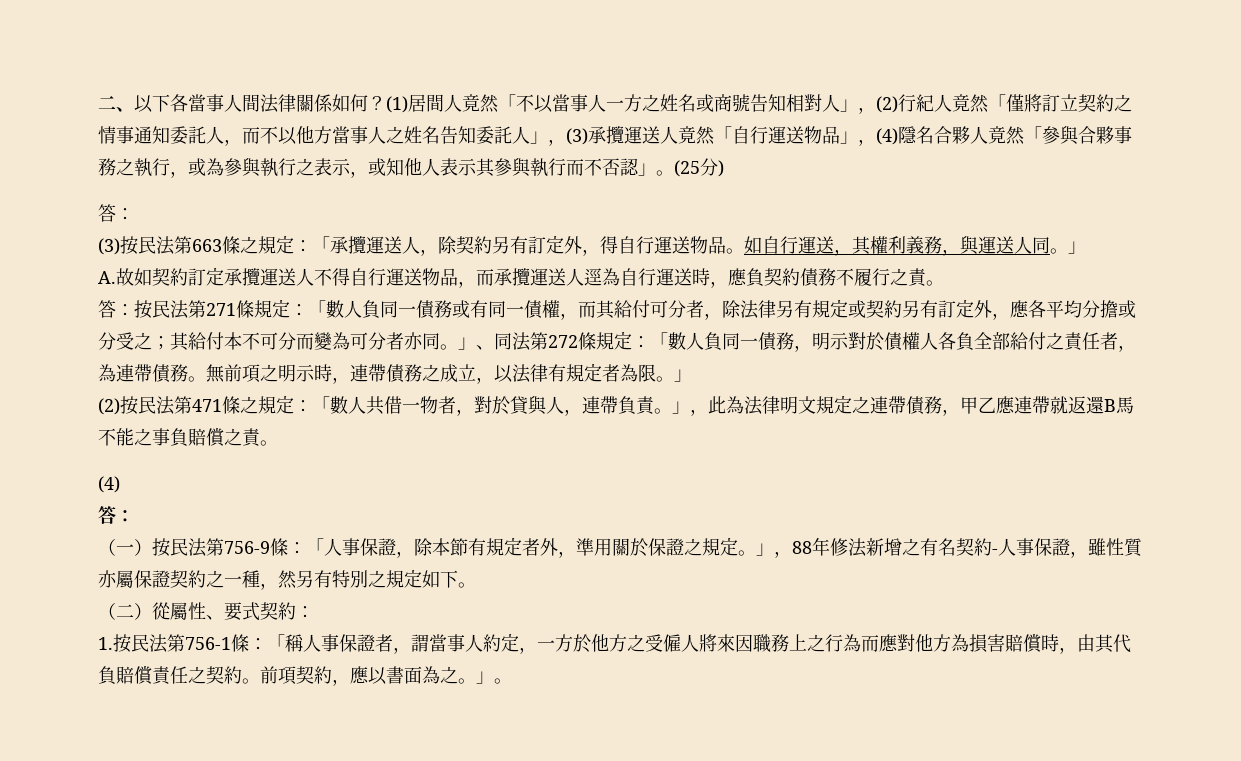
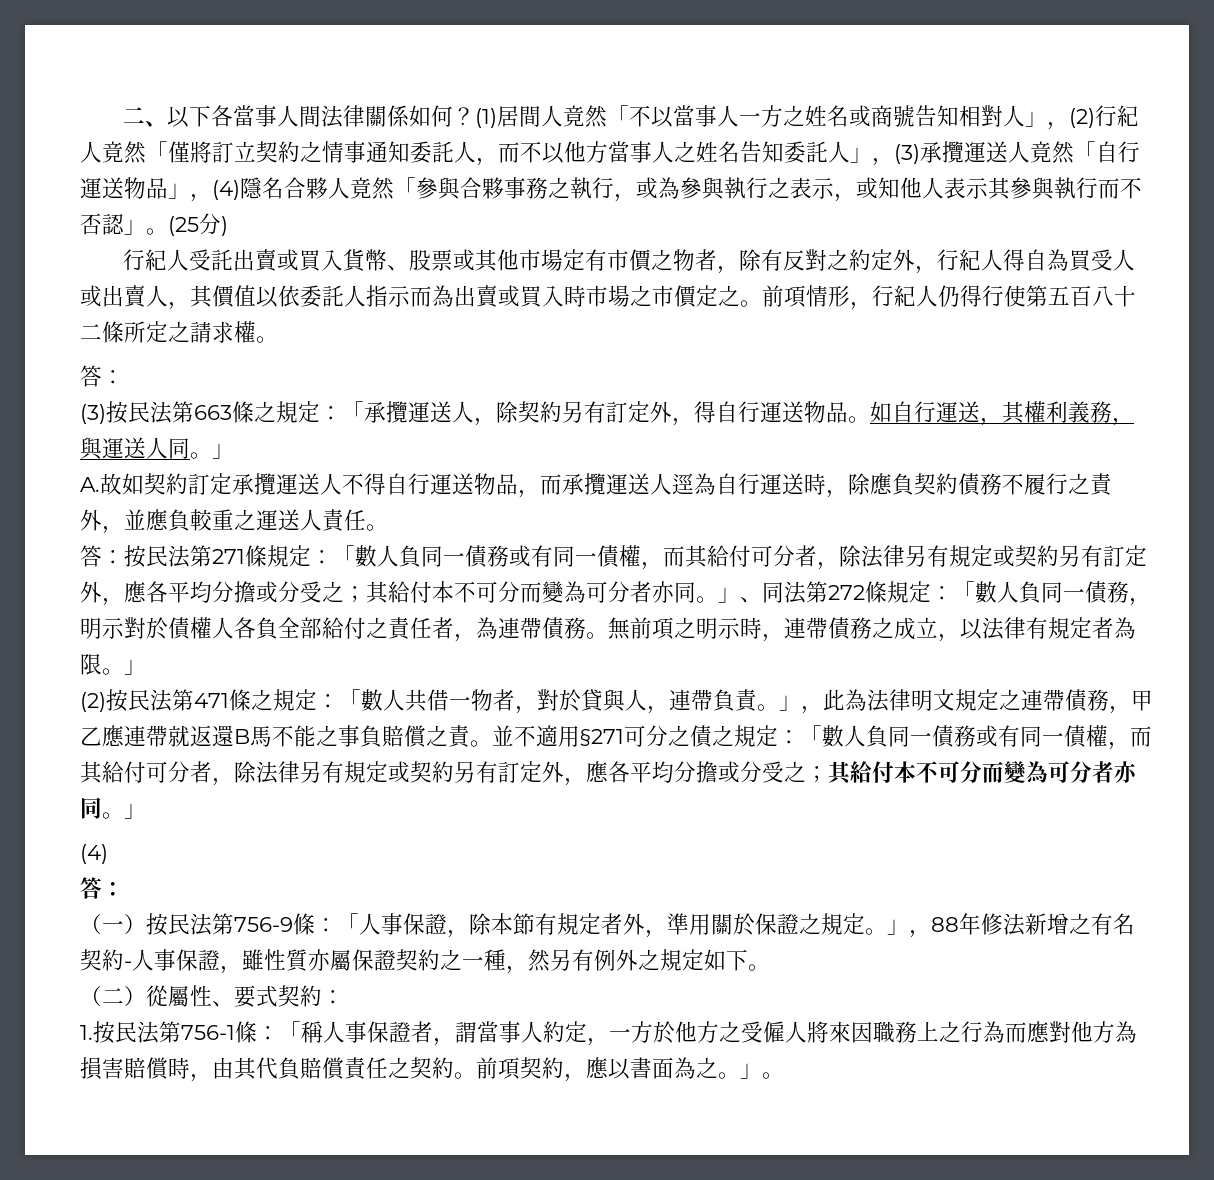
(724, 168) none -> [122,249,1135,274] [80,285,1136,310] [80,321,278,343] // 行紀人受託出賣或買入貨幣、股票或其他市場定有市價之物者，除有反對之約定外，行紀人得自為買受人或出賣人，其價值以依委託人指示而為出賣或買入時市場之市價定之。前項情形，行紀人仍得行使第五百八十二條所定之請求權。
(728, 284) none -> [848,473,870,495] 除
(927, 277) none -> [80,509,366,534] 外，並應負較重之運送人責任
(278, 443) none -> [492,725,1152,750] [80,761,1137,786] [80,797,146,819] 並不適用§271可分之債之規定：「數人負同一債務或有同一債權，而其給付可分者，除法律另有規定或契約另有訂定外，應各平均分擔或分受之；其給付本不可分而變為可分者亦同。」
[332,570,368,588] 特別 -> [594,949,638,971] 例外

